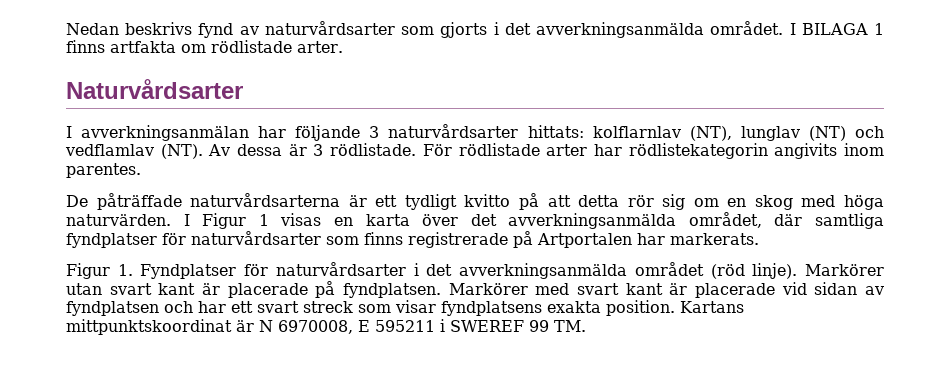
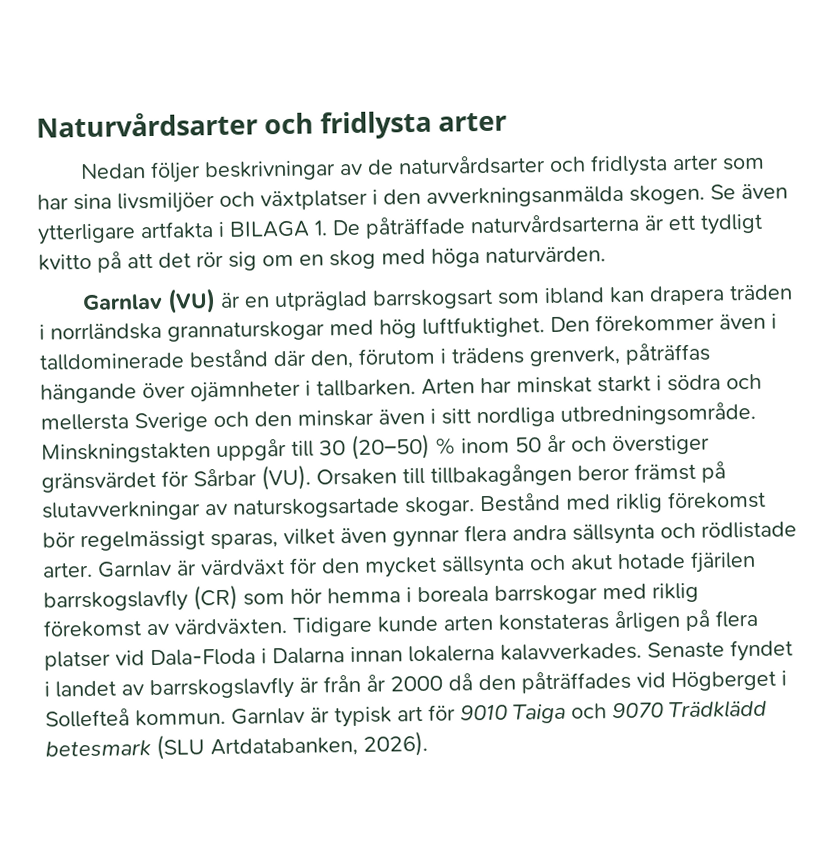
[66,21,885,38] [66,40,343,53] [66,79,243,99] [66,124,885,141] [65,143,885,159] [66,163,141,178] Nedan beskrivs fynd av naturvårdsarter som gjorts i det avverkningsanmälda området. I BILAGA 1 finns artfakta om rödlistade arter. // Naturvårdsarter // I avverkningsanmälan har följande 3 naturvårdsarter hittats: kolflarnlav (NT), lunglav (NT) och vedflamlav (NT). Av dessa är 3 rödlistade. För rödlistade arter har rödlistekategorin angivits inom parentes. // -> [36,110,508,140] [79,154,765,184] [37,183,788,214] [37,220,328,245] Naturvårdsarter och fridlysta arter // Nedan följer beskrivningar av de naturvårdsarter och fridlysta arter som har sina livsmiljöer och växtplatser i den avverkningsanmälda skogen. Se även ytterligare artfakta i BILAGA 1.
[578,195,620,207] detta -> [158,252,191,268] det
[183,212,885,229] [66,231,759,248] [66,262,885,279] [66,281,884,298] [66,300,744,316] [66,319,586,335] I Figur 1 visas en karta över det avverkningsanmälda området, där samtliga fyndplatser för naturvårdsarter som finns registrerade på Artportalen har markerats. // Figur 1. Fyndplatser för naturvårdsarter i det avverkningsanmälda området (röd linje). Markörer utan svart kant är placerade på fyndplatsen. Markörer med svart kant är placerade vid sidan av fyndplatsen och har ett svart streck som visar fyndplatsens exakta position. Kartans mittpunktskoordinat är N 6970008, E 595211 i SWEREF 99 TM. -> [81,284,793,314] [39,313,777,342] [39,342,711,371] [40,373,762,404] [40,401,756,433] [41,433,710,464] [41,461,726,493] [42,490,766,522] [42,521,797,552] [42,550,756,578] [43,582,699,613] [43,609,758,638] [44,639,793,671] [44,670,787,701] [45,699,767,728] [45,730,428,760] // Garnlav (VU) är en utpräglad barrskogsart som ibland kan drapera träden i norrländska grannaturskogar med hög luftfuktighet. Den förekommer även i talldominerade bestånd där den, förutom i trädens grenverk, påträffas hängande över ojämnheter i tallbarken. Arten har minskat starkt i södra och mellersta Sverige och den minskar även i sitt nordliga utbredningsområde. Minskningstakten uppgår till 30 (20–50) % inom 50 år och överstiger gränsvärdet för Sårbar (VU). Orsaken till tillbakagången beror främst på slutavverkningar av naturskogsartade skogar. Bestånd med riklig förekomst bör regelmässigt sparas, vilket även gynnar flera andra sällsynta och rödlistade arter. Garnlav är värdväxt för den mycket sällsynta och akut hotade fjärilen barrskogslavfly (CR) som hör hemma i boreala barrskogar med riklig förekomst av värdväxten. Tidigare kunde arten konstateras årligen på flera platser vid Dala-Floda i Dalarna innan lokalerna kalavverkades. Senaste fyndet i landet av barrskogslavfly är från år 2000 då den påträffades vid Högberget i Sollefteå kommun. Garnlav är typisk art för 9010 Taiga och 9070 Trädklädd betesmark (SLU Artdatabanken, 2026).

